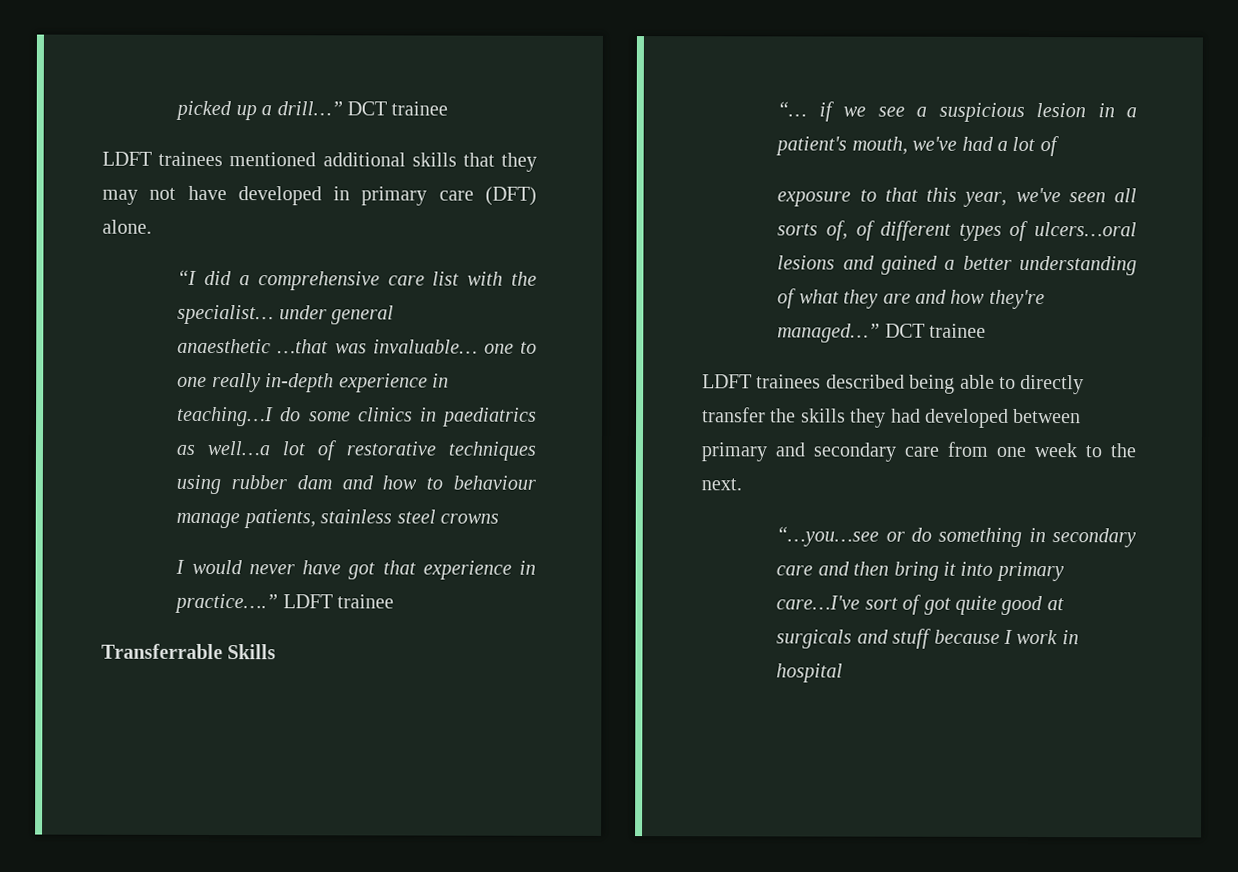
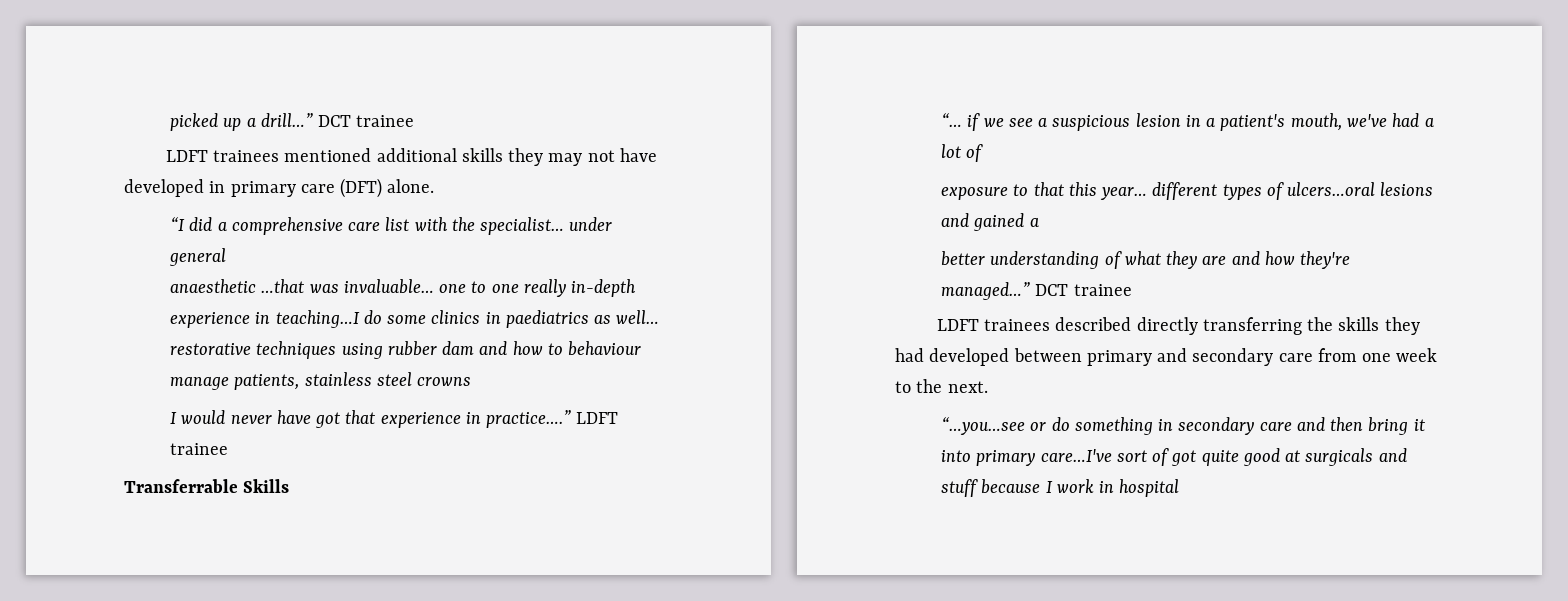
[462,152,495,167] that -> (503, 155) none
[207,440,337,461] well…a lot of -> [616,310,660,324] well…
[963,187,1137,207] [777,220,875,241] year, we've seen all sorts of, of -> [1100,186,1148,200] year…
(956, 264) none -> (1039, 222) //
[909,374,1085,395] [702,407,766,423] being able to directly transfer -> [1136,317,1302,335] directly transferring

